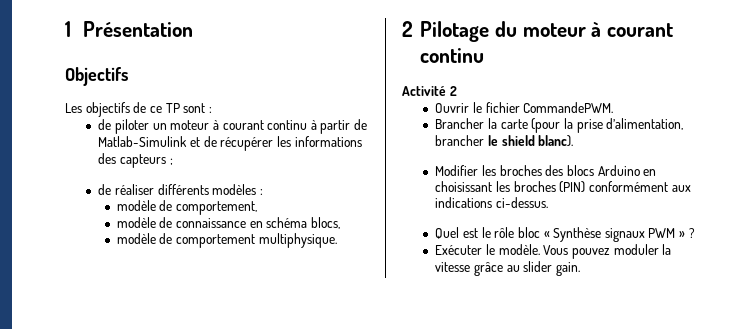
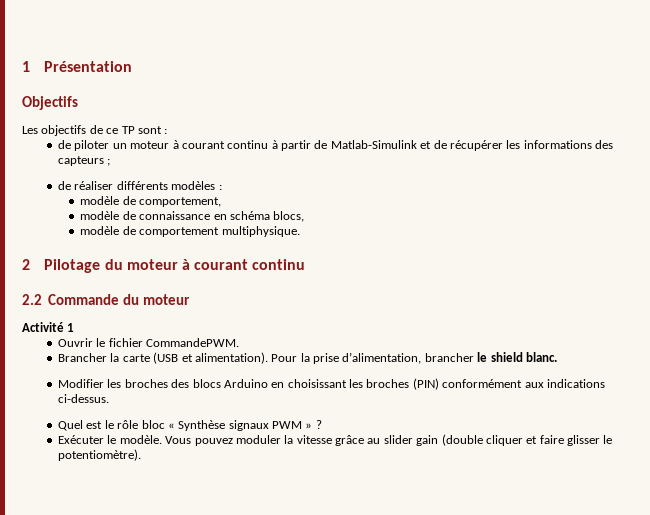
(485, 55) none -> [22,294,191,305] // 2.2 Commande du moteur
[449,86,457,96] 2 -> [67,323,75,332] 1
[531,118,561,133] (pour -> [153,352,298,364] (USB et alimentation). Pour
[538,135,574,147] blanc). -> [525,352,557,362] blanc.
[555,262,580,276] gain. -> [416,434,613,446] [58,449,142,461] gain (double cliquer et faire glisser le potentiomètre).

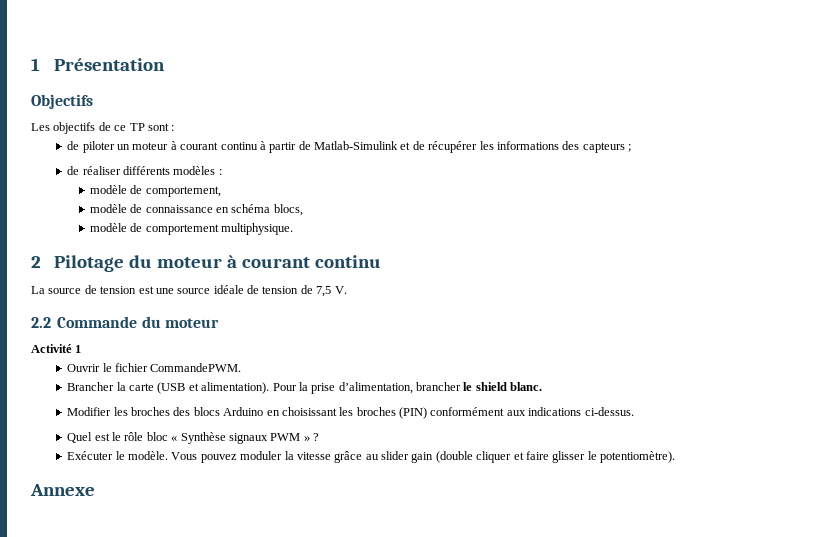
(306, 264) none -> [31,285,347,297] // La source de tension est une source idéale de tension de 7,5 V.
(142, 455) none -> [30,484,95,496] // Annexe

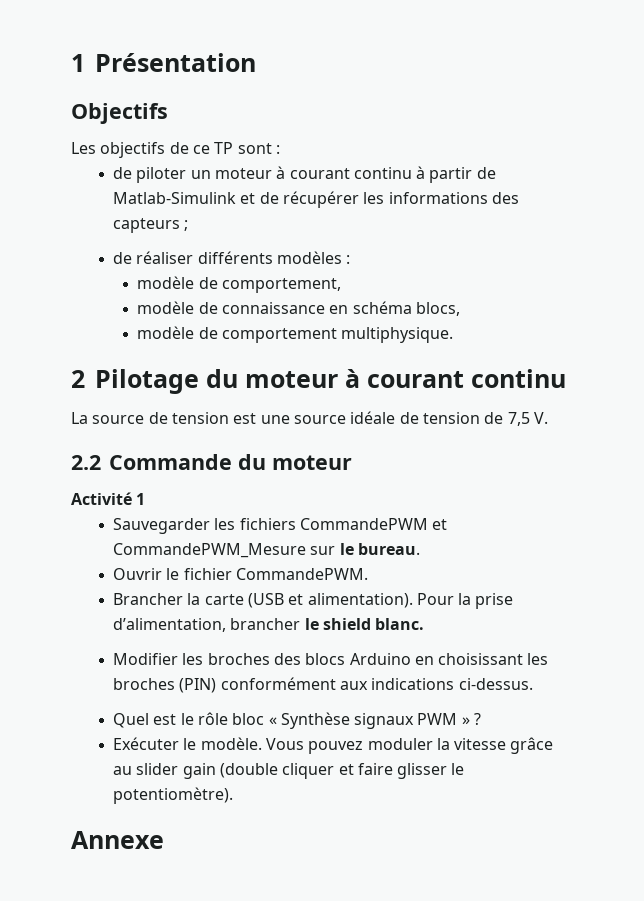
(82, 349) none -> [112,518,448,534] [112,543,420,558] // Sauvegarder les fichiers CommandePWM et CommandePWM_Mesure sur le bureau.

